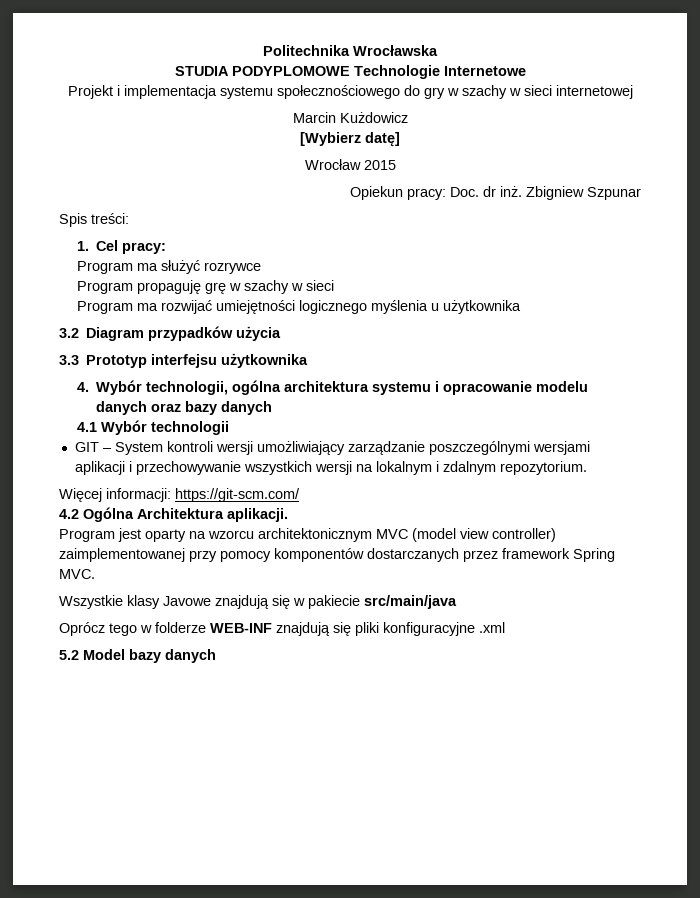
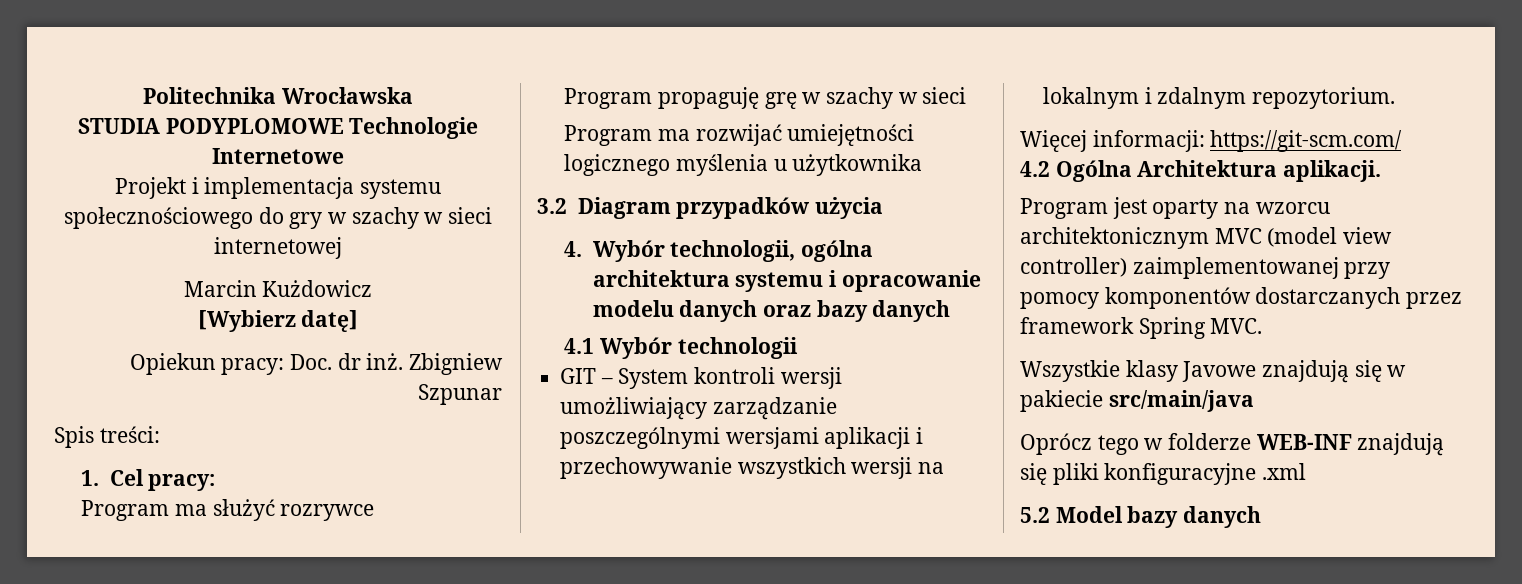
[304,159,396,170] // Wrocław 2015 -> (359, 321) none
[59,353,309,368] // 3.3 Prototyp interfejsu użytkownika -> (883, 208) none

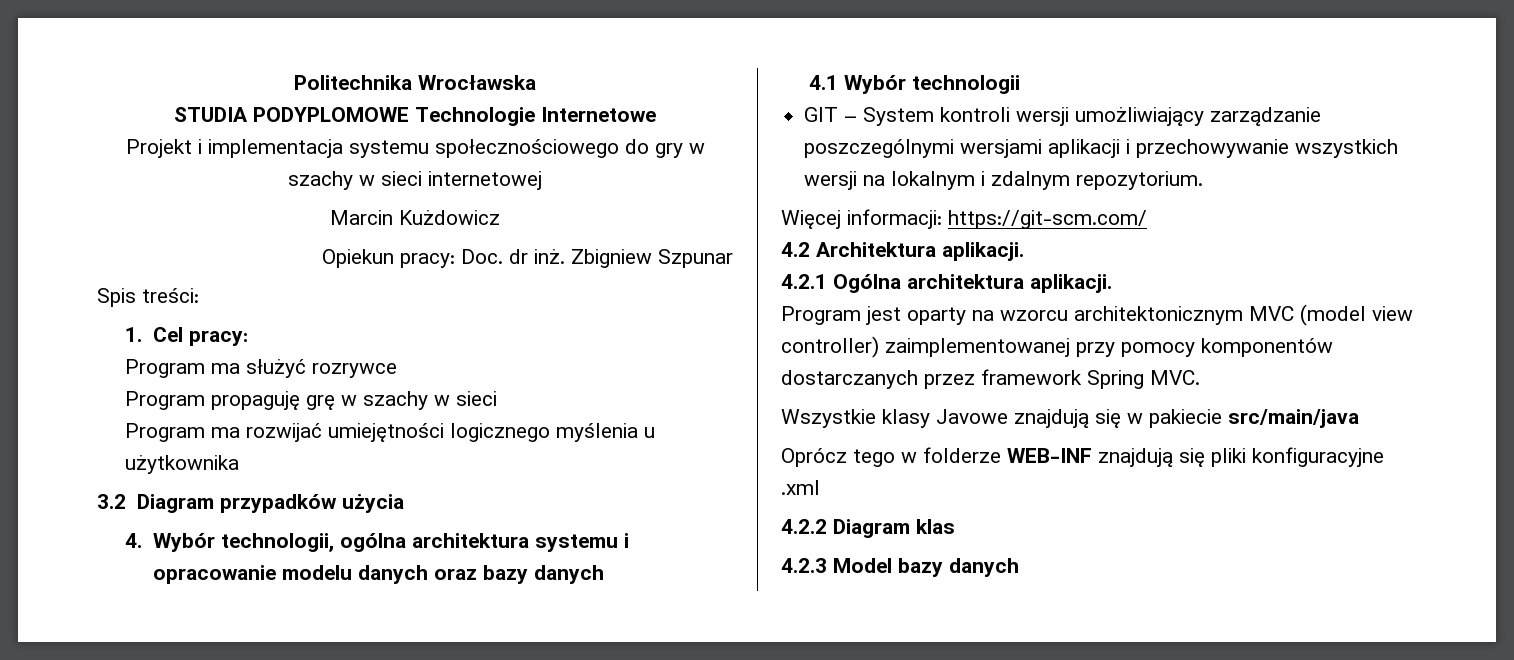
[197,310,359,332] // [Wybierz datę] -> (500, 217) none
[1055,160,1278,182] Ogólna Architektura -> [816,242,1024,261] [781,274,1024,293] Architektura aplikacji. // 4.2.1 Ogólna architektura
[1020,507,1050,523] 5.2 -> [781,519,955,538] [781,558,827,573] 4.2.2 Diagram klas // 4.2.3

